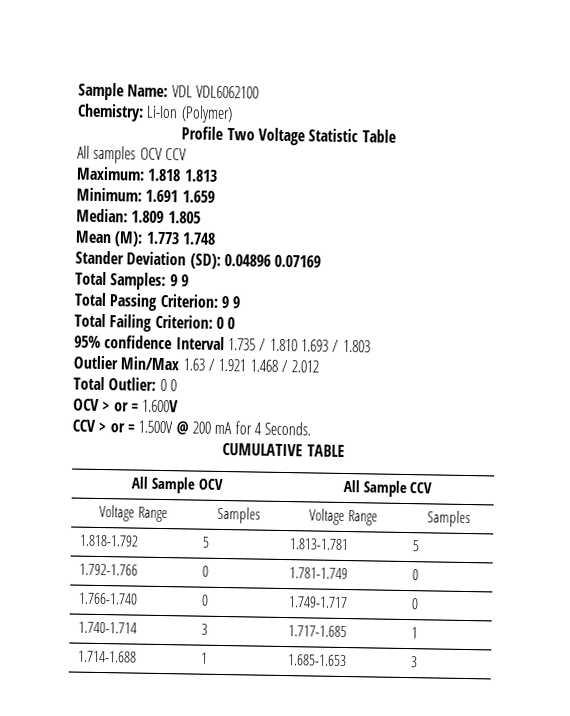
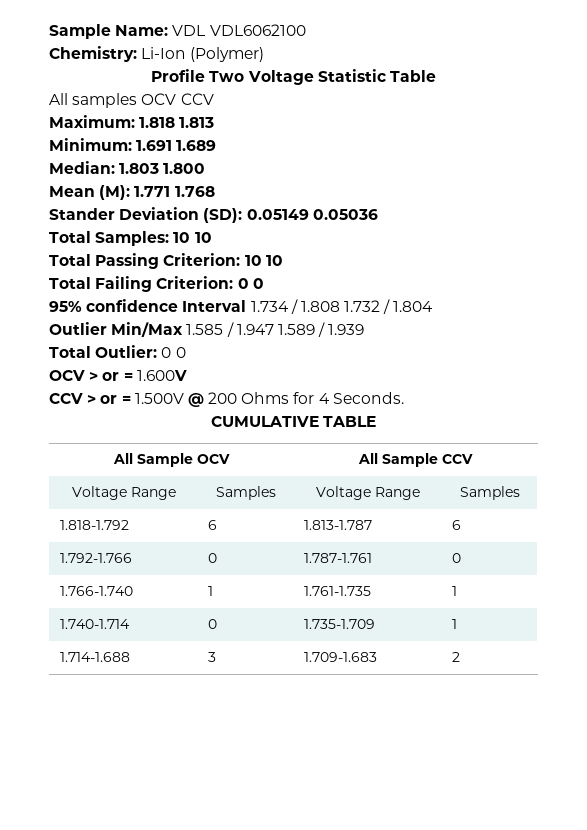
[181,190,215,203] 1.659 -> [176,140,217,151] 1.689
[131,210,201,224] 1.809 1.805 -> [119,163,206,174] 1.803 1.800
[145,231,216,245] 1.773 1.748 -> [134,186,215,197] 1.771 1.768
[223,253,322,268] 0.04896 0.07169 -> [246,209,378,220] 0.05149 0.05036
[169,274,189,287] 9 9 -> [173,232,212,243] 10 10
[220,295,242,309] 9 9 -> [244,255,283,266] 10 10
[227,338,371,353] [73,355,320,373] 1.735 / 1.810 1.693 / 1.803 // Outlier Min/Max 1.63 / 1.921 1.468 / 2.012 -> [250,299,434,314] [49,322,365,337] 1.734 / 1.808 1.732 / 1.804 // Outlier Min/Max 1.585 / 1.947 1.589 / 1.939
[214,421,233,435] mA -> [241,392,290,404] Ohms
[202,536,211,548] [289,538,350,551] [412,540,421,552] 5 | 1.813-1.781 | 5 -> [207,520,217,530] [303,520,372,530] [451,520,461,530] 6 | 1.813-1.787 | 6
[289,567,349,580] 1.781-1.749 -> [303,553,372,563] 1.787-1.761
[201,594,210,606] [288,596,349,609] [411,598,420,610] 0 | 1.749-1.717 | 0 -> [207,586,213,596] [303,586,371,596] [451,586,457,596] 1 | 1.761-1.735 | 1
[201,623,209,635] [288,625,348,638] 3 | 1.717-1.685 -> [207,619,217,629] [303,619,375,629] 0 | 1.735-1.709
[200,652,209,664] [287,654,348,667] [410,656,419,668] 1 | 1.685-1.653 | 3 -> [207,652,216,662] [303,652,377,662] [451,652,460,662] 3 | 1.709-1.683 | 2

